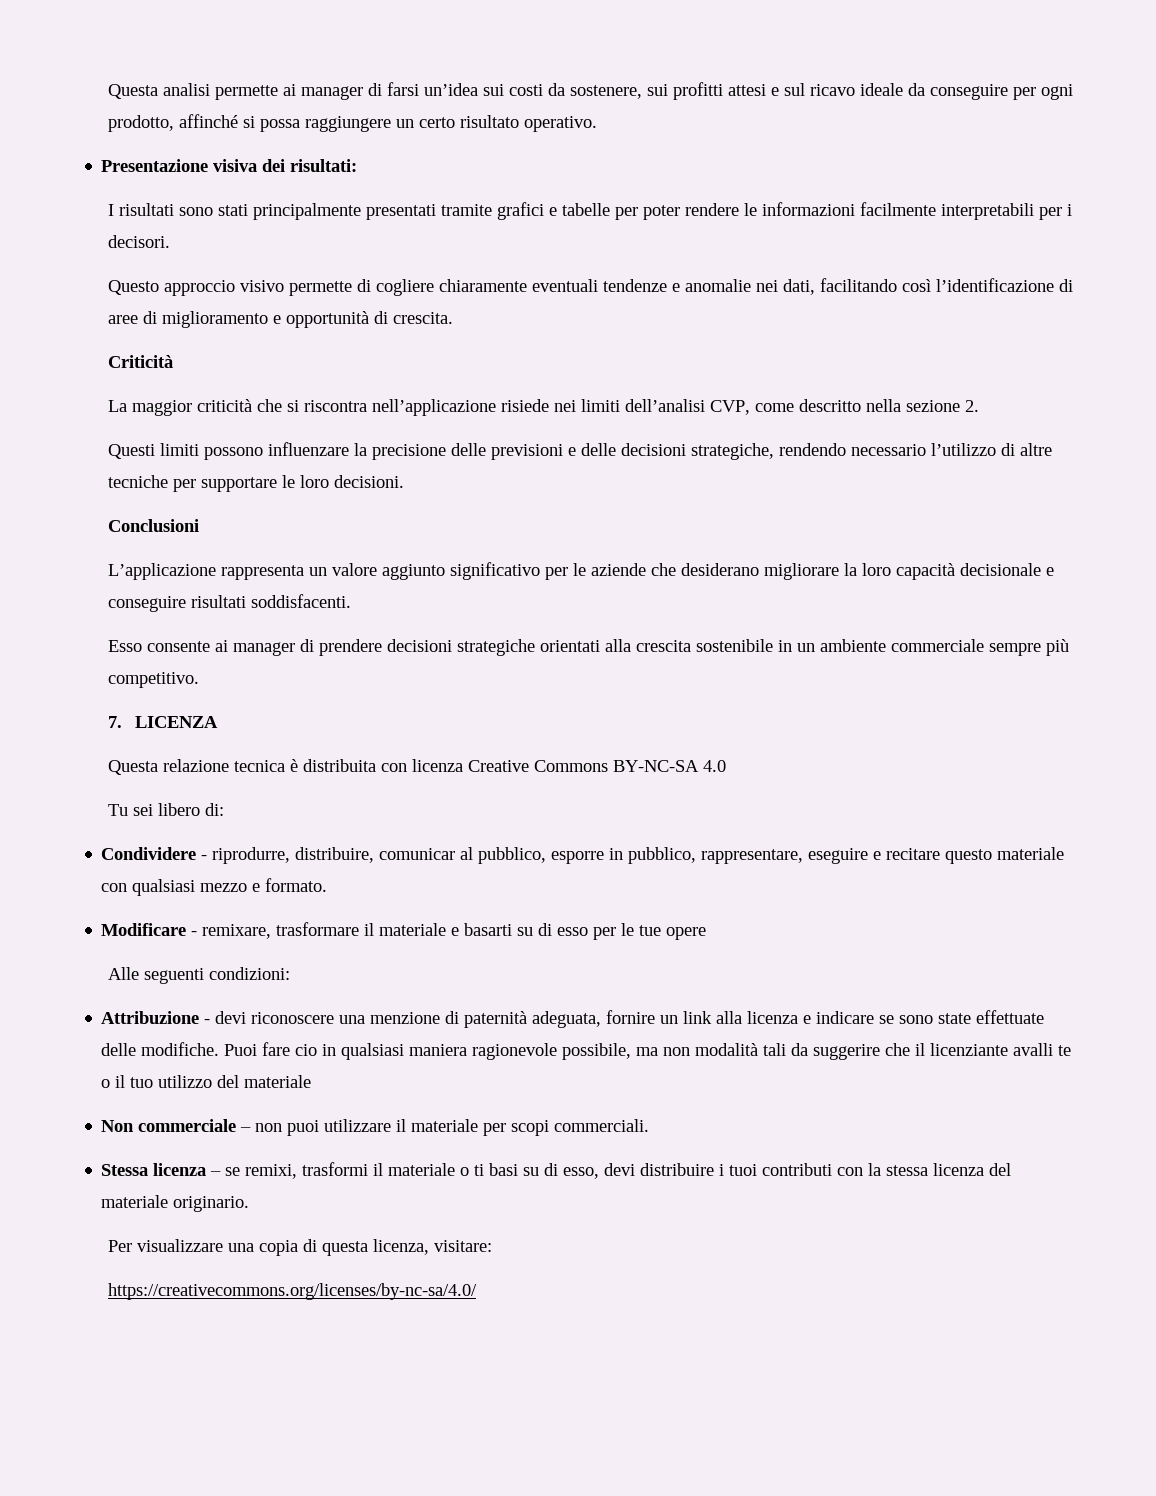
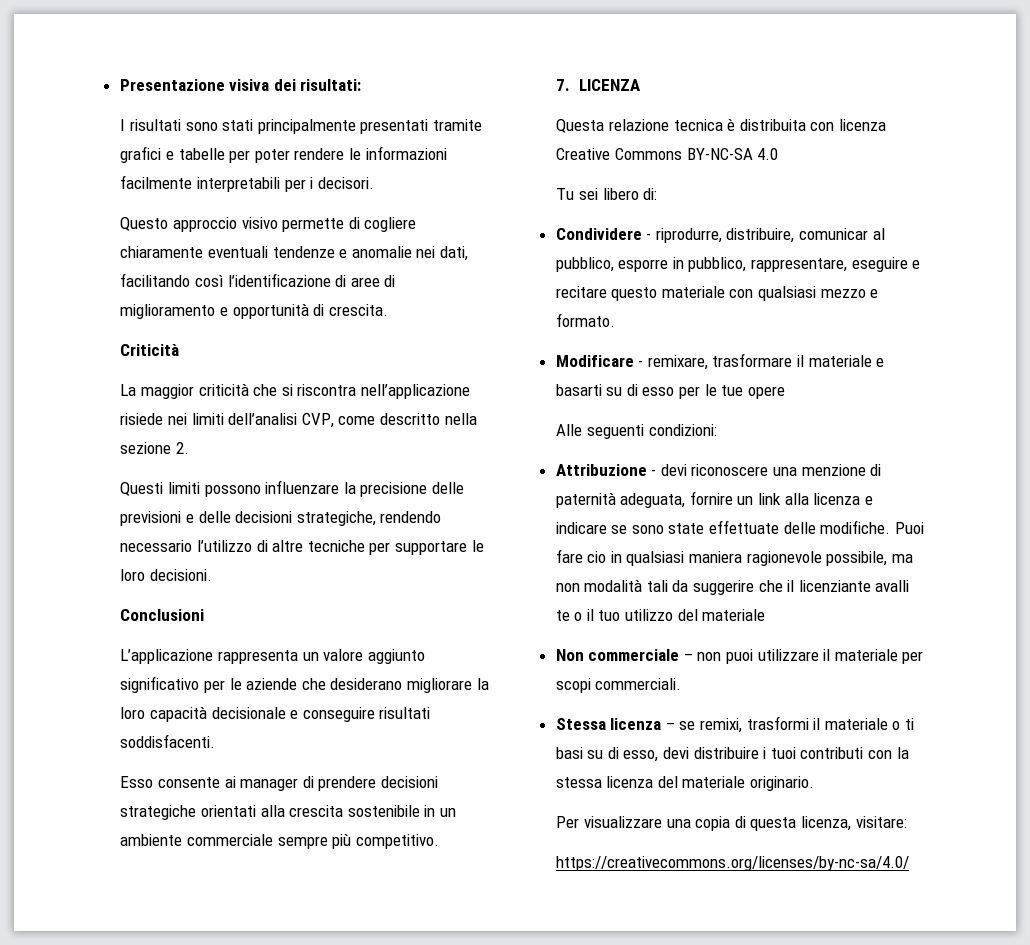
[107,82,1073,100] [107,114,597,132] Questa analisi permette ai manager di farsi un’idea sui costi da sostenere, sui profitti attesi e sul ricavo ideale da conseguire per ogni prodotto, affinché si possa raggiungere un certo risultato operativo. // -> (119, 85) none

